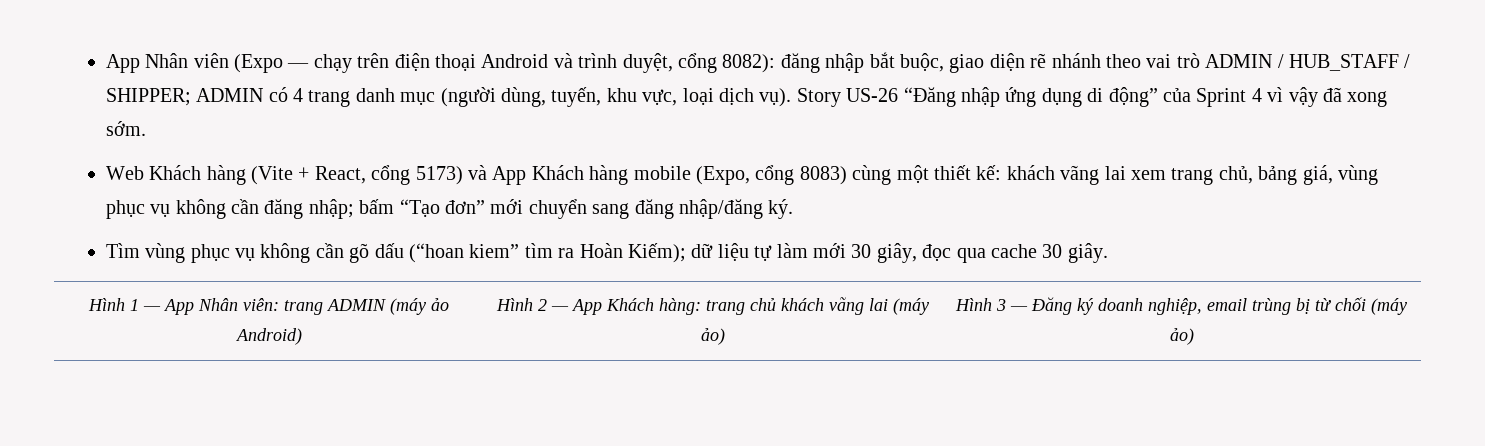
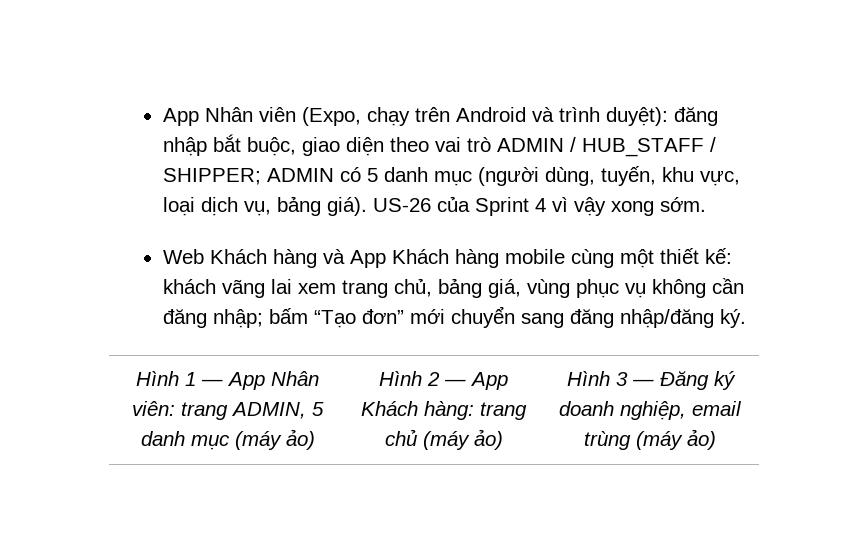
[233,53,776,73] (Expo — chạy trên điện thoại Android và trình duyệt, cổng 8082): -> [301,107,668,126] (Expo, chạy trên Android và trình duyệt):
[1030,53,1101,68] rẽ nhánh -> (384, 146) none
[292,88,351,107] 4 trang -> [366,168,378,182] 5
[759,87,1158,107] vụ). Story US-26 “Đăng nhập ứng dụng di động” -> [243,196,431,216] vụ, bảng giá). US-26
[1322,87,1342,102] đã -> (606, 206) none
[250,165,463,185] (Vite + React, cổng 5173) -> (317, 258) none
[695,165,847,185] (Expo, cổng 8083) -> (565, 256) none
[105,243,1108,263] // Tìm vùng phục vụ không cần gõ dấu (“hoan kiem” tìm ra Hoàn Kiếm); dữ liệu tự làm mới 30 giây, đọc qua cache 30 giây. -> (746, 318) none
[327,298,449,315] [235,328,302,345] ADMIN (máy ảo Android) -> [231,402,324,419] [140,429,315,450] ADMIN, 5 danh mục (máy ảo)
[781,297,888,315] khách vãng lai -> (417, 437) none
[1296,297,1366,314] bị từ chối -> (631, 440) none

